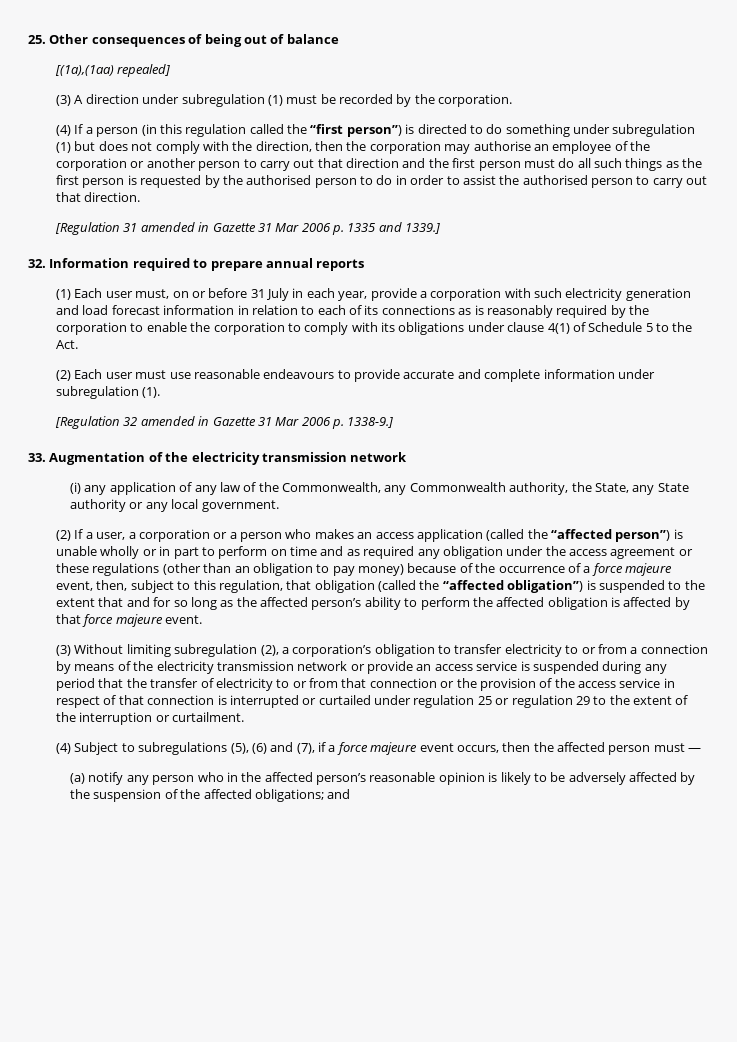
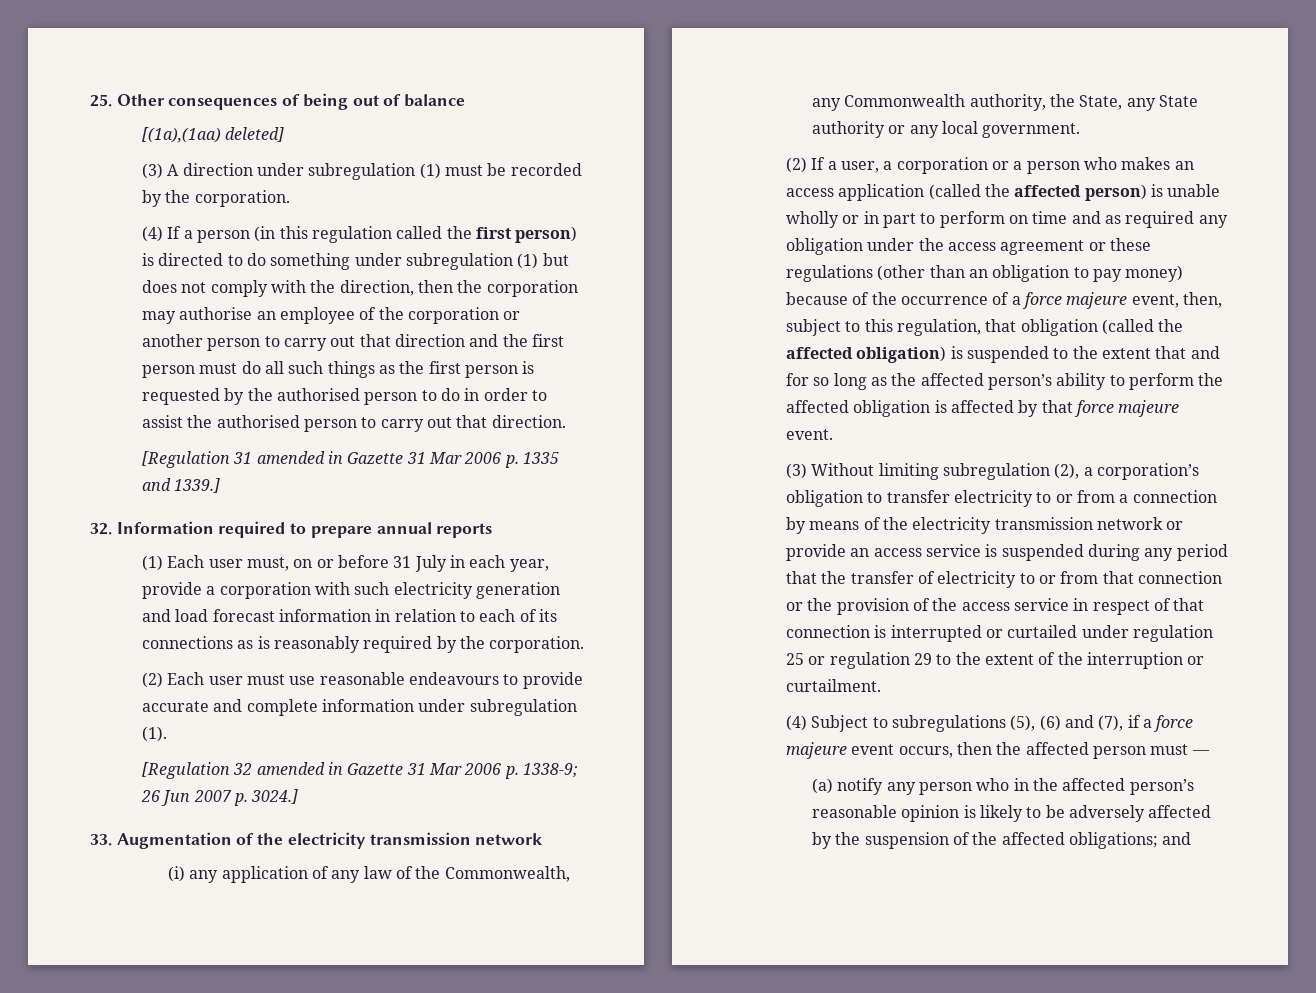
[117,64,171,77] repealed] -> [225,127,285,142] deleted]
[310,124,402,137] “first person”) -> [475,226,578,243] first person)
[56,322,693,335] [56,340,79,349] corporation to enable the corporation to comply with its obligations under clause 4(1) of Schedule 5 to the Act. -> [489,636,585,653] corporation.
[347,417,394,428] 1338-9.] -> [522,763,578,778] [141,789,299,806] 1338-9; 26 Jun 2007 p. 3024.]
[551,529,671,542] “affected person”) -> [1014,184,1147,201] affected person)
[442,580,584,593] “affected obligation”) -> [786,346,947,363] affected obligation)

